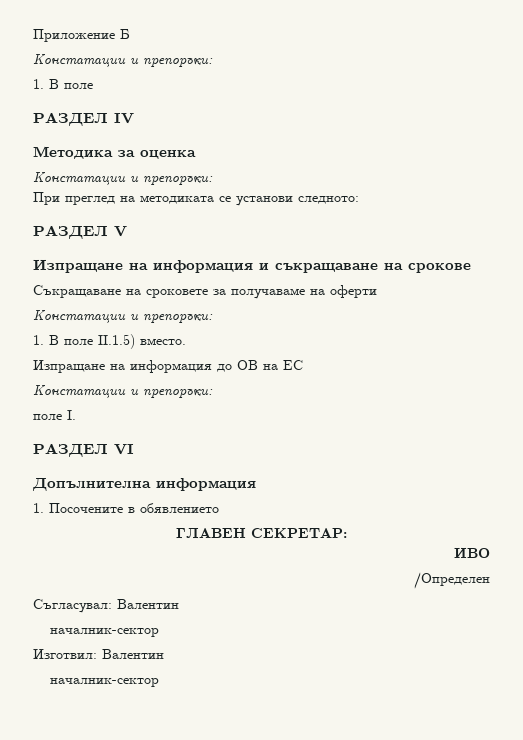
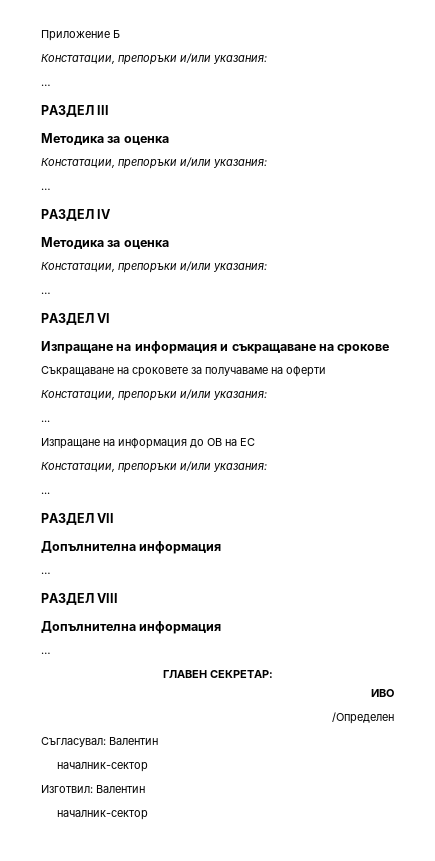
[33,54,213,68] [33,79,93,89] Констатации и препоръки: // 1. В поле -> [41,53,267,65] [41,84,51,86] [41,105,110,117] [41,133,169,145] [41,157,267,169] [41,188,51,190] Констатации, препоръки и/или указания: // … // РАЗДЕЛ III // Методика за оценка // Констатации, препоръки и/или указания: // …
[33,172,213,186] [33,192,359,206] [33,225,127,239] Констатации и препоръки: // При преглед на методиката се установи следното: // РАЗДЕЛ V -> [41,261,267,273] [41,292,51,294] [41,313,111,325] Констатации, препоръки и/или указания: // … // РАЗДЕЛ VI
[33,310,213,324] [33,334,186,349] Констатации и препоръки: // 1. В поле II.1.5) вместо. -> [41,389,267,401] [41,420,50,422] Констатации, препоръки и/или указания: // ...
[33,385,213,399] [33,410,76,420] [33,443,134,457] [32,478,256,491] [33,503,219,513] Констатации и препоръки: // поле I. // РАЗДЕЛ VI // Допълнителна информация // 1. Посочените в обявлението -> [41,461,267,473] [41,492,50,494] [41,513,115,525] [41,541,222,554] [41,572,51,574] [41,593,119,605] [41,621,222,634] [41,652,51,654] Констатации, препоръки и/или указания: // ... // РАЗДЕЛ VII // Допълнителна информация // … // РАЗДЕЛ VIII // Допълнителна информация // …

